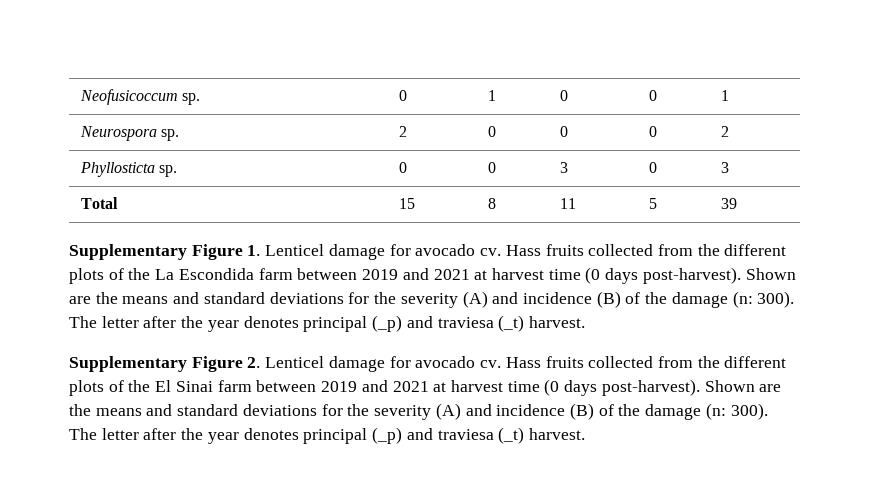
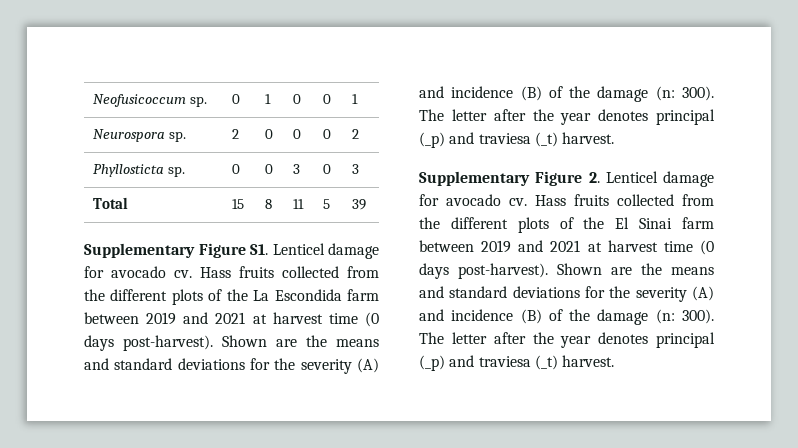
[247,245,261,256] 1. -> [250,244,268,255] S1.

